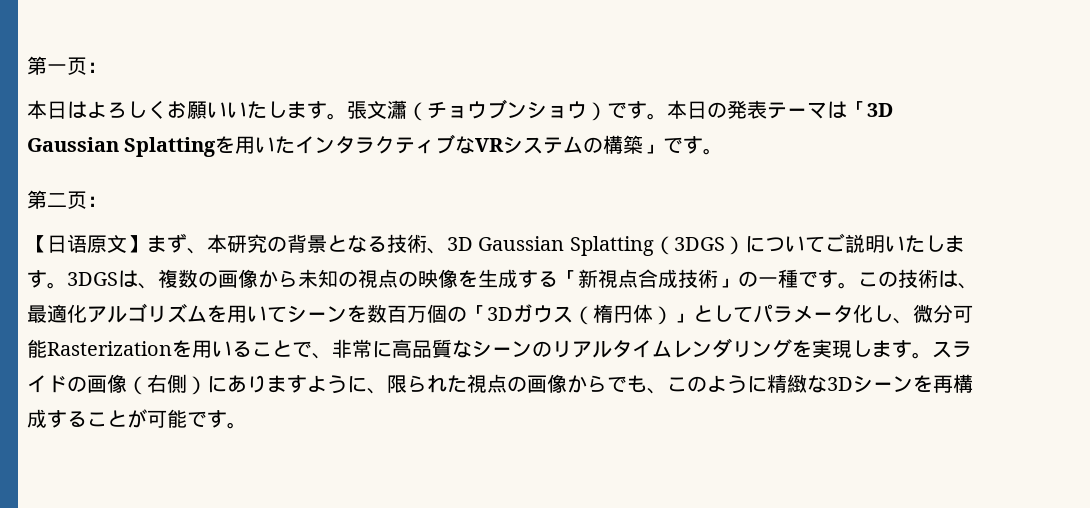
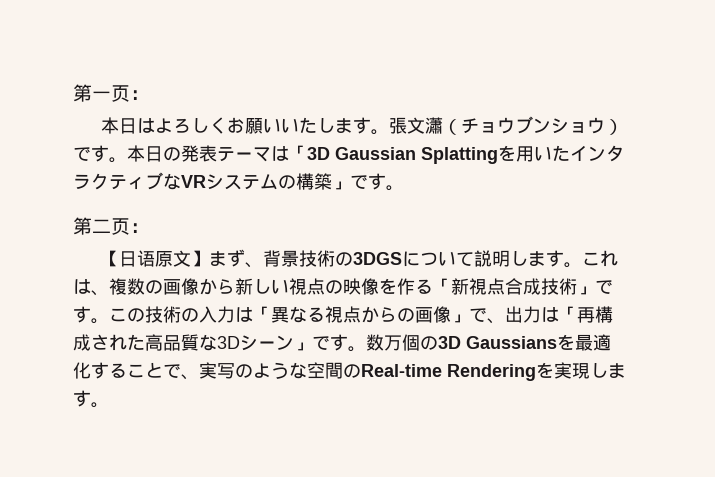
[207,233,965,256] [27,270,118,289] 本研究の背景となる技術、3D Gaussian Splatting（3DGS）についてご説明いたします。3DGS -> [263,250,619,268] 背景技術の3DGSについて説明します。これ
[298,269,358,288] 未知の -> [235,278,289,295] 新しい
[478,269,538,288] 生成す -> [397,278,415,295] 作
[738,269,798,288] の一種 -> (595, 290) none
[938,270,978,289] [27,303,973,325] [27,338,972,359] [27,374,973,395] [27,409,207,428] は、最適化アルゴリズムを用いてシーンを数百万個の「3Dガウス（楕円体）」としてパラメータ化し、微分可能Rasterizationを用いることで、非常に高品質なシーンのリアルタイムレンダリングを実現します。スライドの画像（右側）にありますように、限られた視点の画像からでも、このように精緻な3Dシーンを再構成することが可能で -> [181,306,613,324] [73,334,611,352] [73,362,626,381] の入力は「異なる視点からの画像」で、出力は「再構成された高品質な3Dシーン」です。数万個の3D Gaussiansを最適化することで、実写のような空間のReal-time Renderingを実現しま

